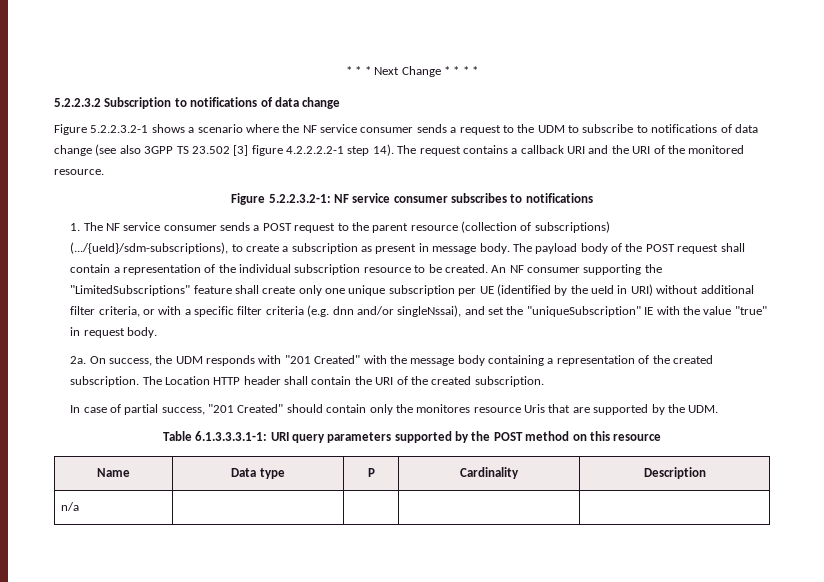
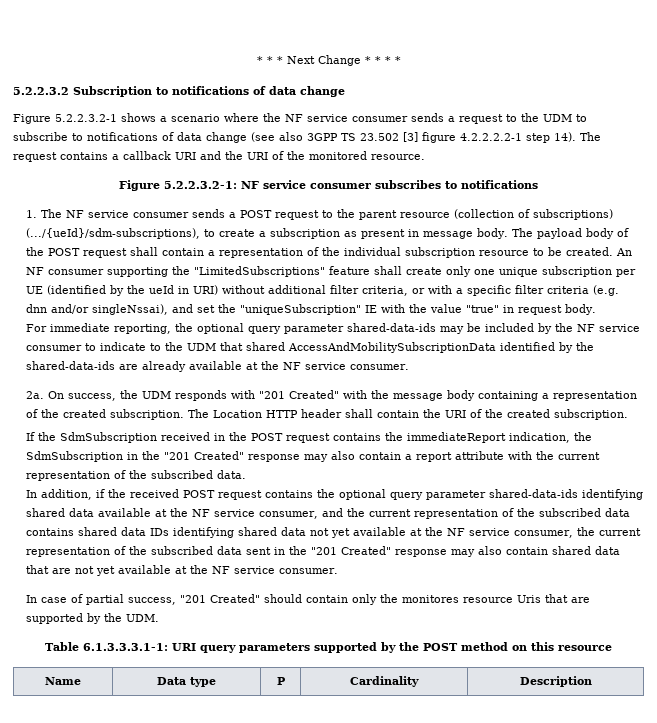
(157, 332) none -> [26,323,641,334] [26,342,595,353] [26,361,410,372] // For immediate reporting, the optional query parameter shared-data-ids may be included by the NF service consumer to indicate to the UDM that shared AccessAndMobilitySubscriptionData identified by the shared-data-ids are already available at the NF service consumer.
(544, 381) none -> [26,432,593,443] [26,451,601,462] [26,470,247,481] [26,489,644,500] [26,508,631,519] [26,527,642,538] [26,546,621,557] [26,565,339,576] // If the SdmSubscription received in the POST request contains the immediateReport indication, the SdmSubscription in the "201 Created" response may also contain a report attribute with the current representation of the subscribed data. // In addition, if the received POST request contains the optional query parameter shared-data-ids identifying shared data available at the NF service consumer, and the current representation of the subscribed data contains shared data IDs identifying shared data not yet available at the NF service consumer, the current representation of the subscribed data sent in the "201 Created" response may also contain shared data that are not yet available at the NF service consumer.
[61,502,80,511] // n/a | | | | -> (592, 681) none

